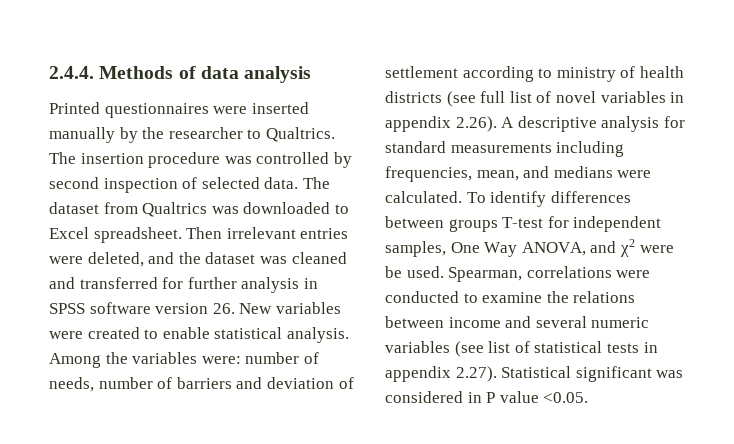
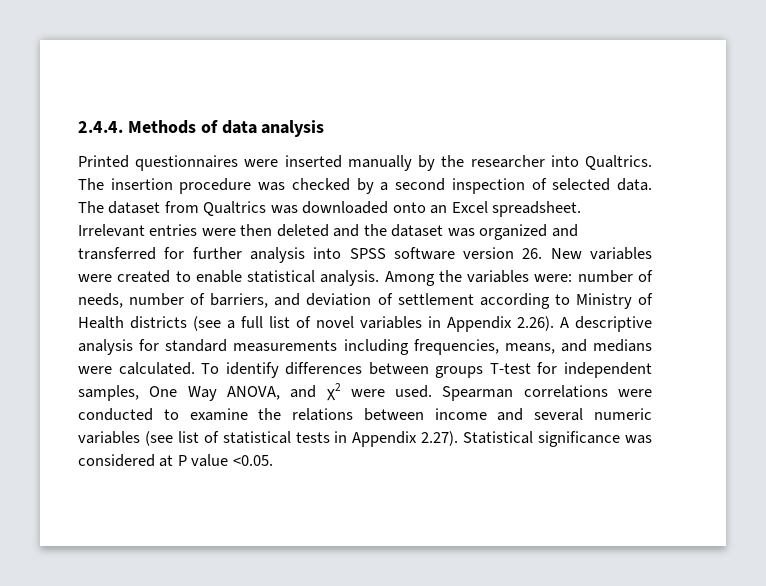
[247,129,262,139] to -> [550,155,579,167] into
[256,152,352,168] controlled by -> [291,178,389,194] checked by a
[334,204,349,214] [49,227,349,243] [49,252,144,267] to Excel spreadsheet. Then irrelevant entries were deleted, -> [392,201,582,217] [78,224,329,237] onto an Excel spreadsheet. Irrelevant entries were then deleted
[291,252,347,264] cleaned -> [479,224,548,240] organized
[303,278,318,289] in -> [313,247,342,259] into
[176,377,232,389] barriers -> [210,293,269,308] barriers,
[556,66,684,82] ministry of health -> [575,293,653,309] [78,316,124,329] Ministry of Health
(476, 99) none -> [227,320,235,329] a
[385,116,451,132] appendix -> [447,316,512,332] Appendix
[476,170,519,181] mean, -> [504,343,555,354] means,
[385,266,523,282] be used. Spearman, -> [395,385,514,401] used. Spearman
[385,366,451,382] appendix -> [352,431,418,447] Appendix
[575,366,652,382] significant -> [538,431,621,447] significance
[467,392,482,403] in -> [159,455,174,467] at

